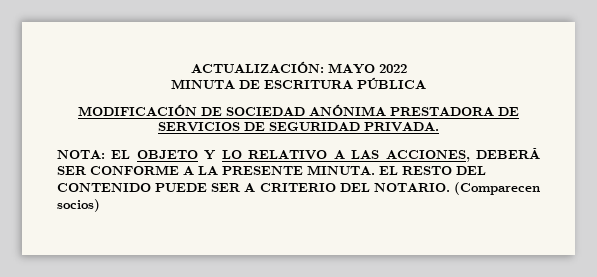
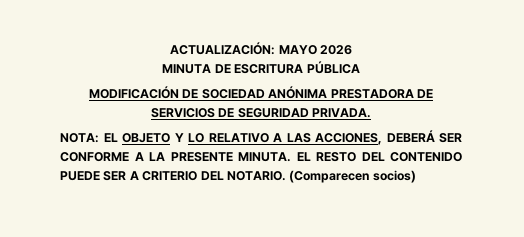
[378,64,407,73] 2022 -> [319,45,352,55] 2026

